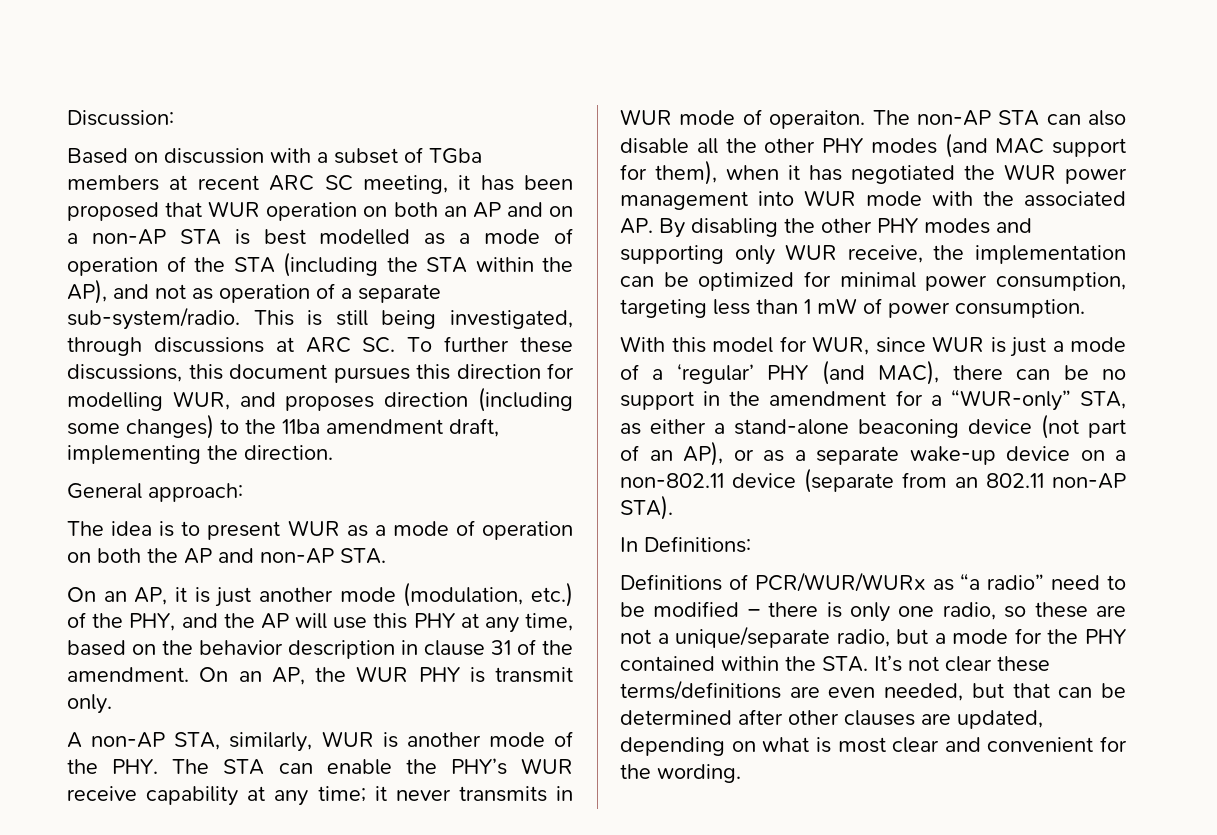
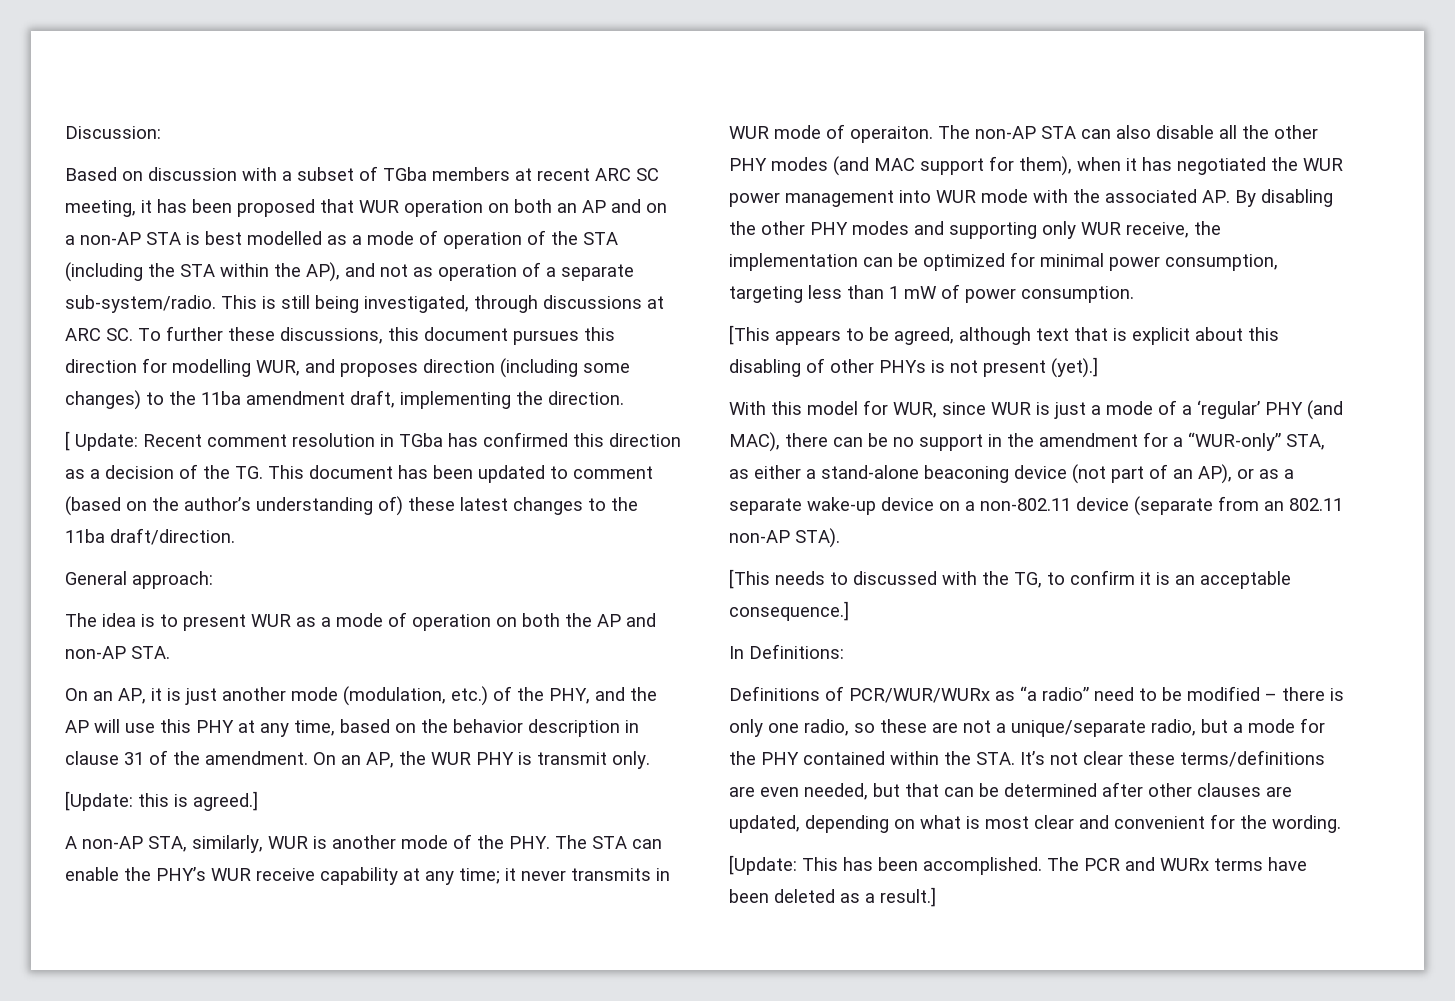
(333, 452) none -> [65,431,681,451] [65,464,653,483] [65,496,638,516] [65,528,235,545] // [ Update: Recent comment resolution in TGba has confirmed this direction as a decision of the TG. This document has been updated to comment (based on the author’s understanding of) these latest changes to the 11ba draft/direction.
(112, 704) none -> [65,791,258,811] // [Update: this is agreed.]
(1085, 308) none -> [729,325,1279,345] [729,357,1098,378] // [This appears to be agreed, although text that is explicit about this disabling of other PHYs is not present (yet).]
(673, 507) none -> [729,569,1291,589] [729,601,849,621] // [This needs to discussed with the TG, to confirm it is an acceptable consequence.]
(741, 773) none -> [729,855,1307,875] [729,887,936,907] // [Update: This has been accomplished. The PCR and WURx terms have been deleted as a result.]

